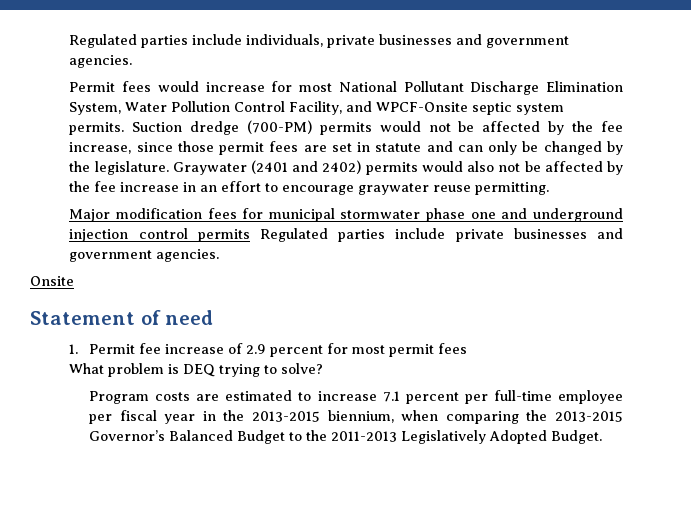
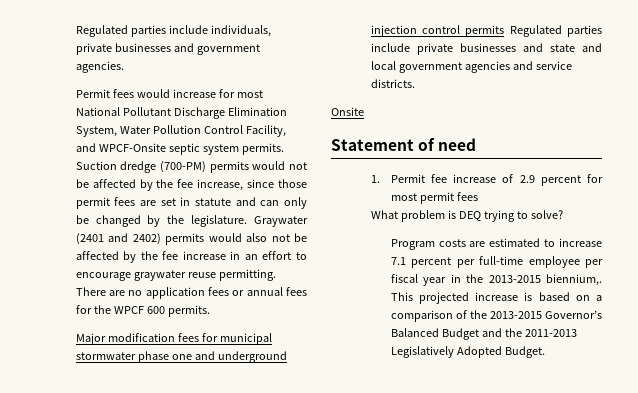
(550, 188) none -> [75,287,307,299] [75,305,210,317] There are no application fees or annual fees for the WPCF 600 permits.
[69,249,220,262] government agencies. -> [549,43,602,52] [370,61,572,73] [370,79,415,88] state and local government agencies and service districts.
[327,410,519,424] biennium, when comparing -> [546,274,602,286] [390,292,602,304] [390,310,467,322] biennium,. This projected increase is based on a comparison of
[289,432,303,441] to -> [481,328,502,337] and

